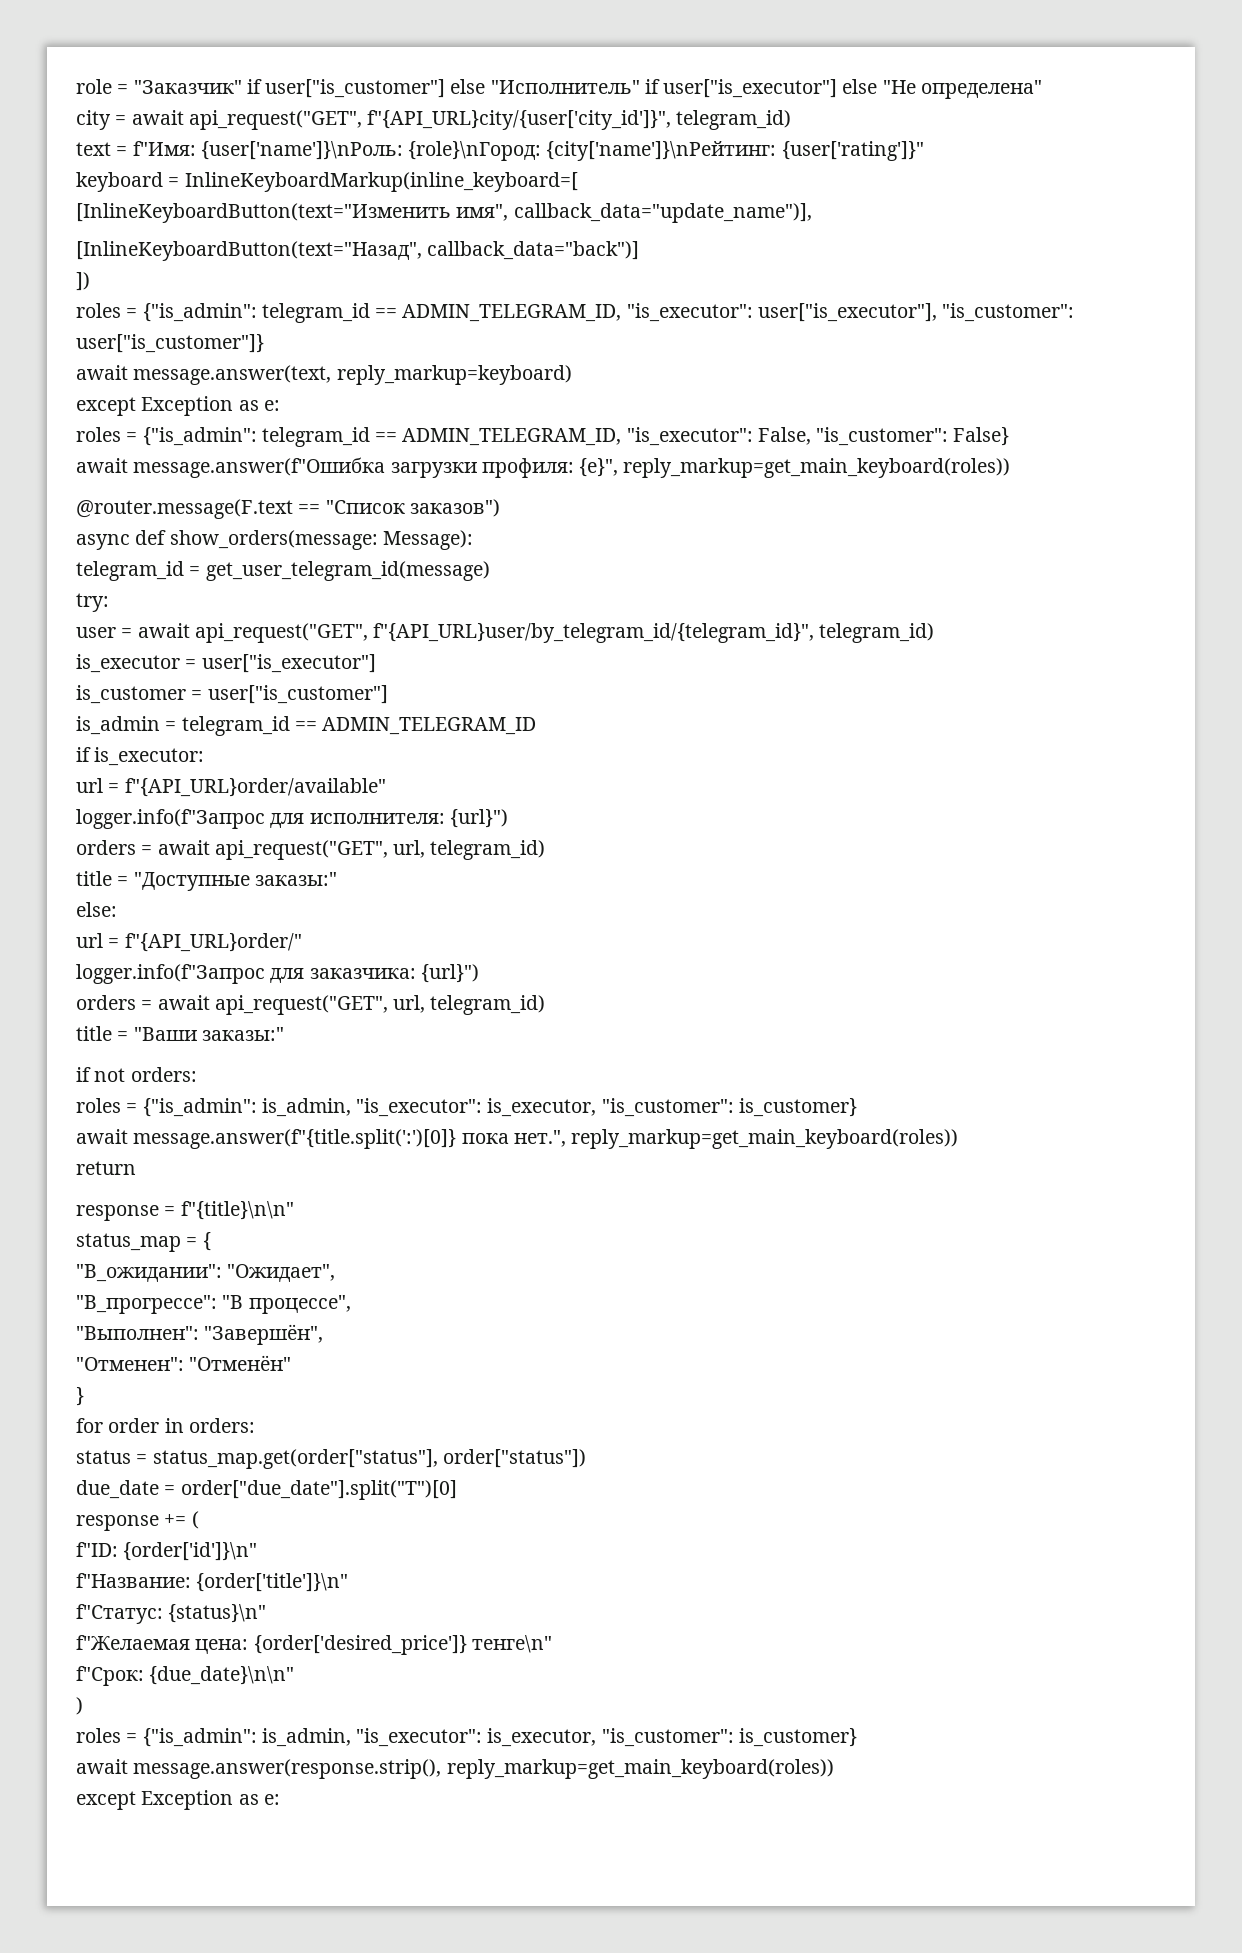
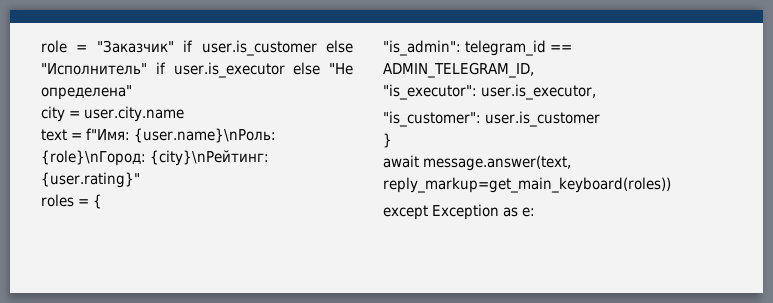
[265,79,446,98] user["is_customer"] -> [201,40,317,56] user.is_customer
[663,79,838,98] user["is_executor"] -> [173,62,285,78] user.is_executor
[131,110,792,130] await api_request("GET", f"{API_URL}city/{user['city_id']}", telegram_id) -> [84,106,185,122] user.city.name
[200,141,924,161] [76,172,578,192] [76,203,812,223] [76,241,640,261] [76,272,90,291] [76,303,1075,323] [76,334,264,353] [76,365,572,385] [76,396,280,416] [76,427,1010,447] [76,457,1011,478] [76,499,500,519] [76,530,473,550] [76,561,490,581] [76,593,109,612] [76,623,935,643] [76,654,376,673] [76,685,388,704] [76,716,537,736] [76,747,205,766] [76,778,386,797] [76,809,508,829] [76,840,546,860] [76,871,337,891] [76,902,117,917] [76,933,302,952] [76,964,479,984] [76,995,546,1015] [76,1026,284,1041] [76,1067,197,1082] [76,1098,857,1117] [76,1129,959,1149] [76,1161,136,1175] [76,1201,294,1221] [76,1232,211,1252] [76,1264,336,1282] [76,1295,351,1314] [76,1324,324,1345] [76,1355,292,1371] [76,1387,84,1406] [76,1418,255,1433] [76,1449,586,1469] [76,1480,457,1500] [76,1511,199,1531] [76,1542,258,1561] [76,1573,349,1592] [76,1604,267,1624] [76,1635,552,1655] [76,1666,295,1686] [76,1697,83,1715] [76,1728,857,1747] [76,1759,442,1779] {user['name']}\nРоль: {role}\nГород: {city['name']}\nРейтинг: {user['rating']}" // keyboard = InlineKeyboardMarkup(inline_keyboard=[ // [InlineKeyboardButton(text="Изменить имя", callback_data="update_name")], // [InlineKeyboardButton(text="Назад", callback_data="back")] // ]) // roles = {"is_admin": telegram_id == ADMIN_TELEGRAM_ID, "is_executor": user["is_executor"], "is_customer": user["is_customer"]} // await message.answer(text, reply_markup=keyboard) // except Exception as e: // roles = {"is_admin": telegram_id == ADMIN_TELEGRAM_ID, "is_executor": False, "is_customer": False} // await message.answer(f"Ошибка загрузки профиля: {e}", reply_markup=get_main_keyboard(roles)) // @router.message(F.text == "Список заказов") // async def show_orders(message: Message): // telegram_id = get_user_telegram_id(message) // try: // user = await api_request("GET", f"{API_URL}user/by_telegram_id/{telegram_id}", telegram_id) // is_executor = user["is_executor"] // is_customer = user["is_customer"] // is_admin = telegram_id == ADMIN_TELEGRAM_ID // if is_executor: // url = f"{API_URL}order/available" // logger.info(f"Запрос для исполнителя: {url}") // orders = await api_request("GET", url, telegram_id) // title = "Доступные заказы:" // else: // url = f"{API_URL}order/" // logger.info(f"Запрос для заказчика: {url}") // orders = await api_request("GET", url, telegram_id) // title = "Ваши заказы:" // if not orders: // roles = {"is_admin": is_admin, "is_executor": is_executor, "is_customer": is_customer} // await message.answer(f"{title.split(':')[0]} пока нет.", reply_markup=get_main_keyboard(roles)) // return // response = f"{title}\n\n" // status_map = { // "В_ожидании": "Ожидает", // "В_прогрессе": "В процессе", // "Выполнен": "Завершён", // "Отменен": "Отменён" // } // for order in orders: // status = status_map.get(order["status"], order["status"]) // due_date = order["due_date"].split("T")[0] // response += ( // f"ID: {order['id']}\n" // f"Название: {order['title']}\n" // f"Статус: {status}\n" // f"Желаемая цена: {order['desired_price']} тенге\n" // f"Срок: {due_date}\n\n" // ) // roles = {"is_admin": is_admin, "is_executor": is_executor, "is_customer": is_customer} // await message.answer(response.strip(), -> [134,128,277,143] [41,150,270,166] [41,172,140,188] [41,194,103,209] [383,40,573,56] [383,62,534,78] [383,84,597,100] [383,111,601,127] [383,133,392,148] [383,155,572,171] {user.name}\nРоль: {role}\nГород: {city}\nРейтинг: {user.rating}" // roles = { // "is_admin": telegram_id == ADMIN_TELEGRAM_ID, // "is_executor": user.is_executor, // "is_customer": user.is_customer // } // await message.answer(text,

